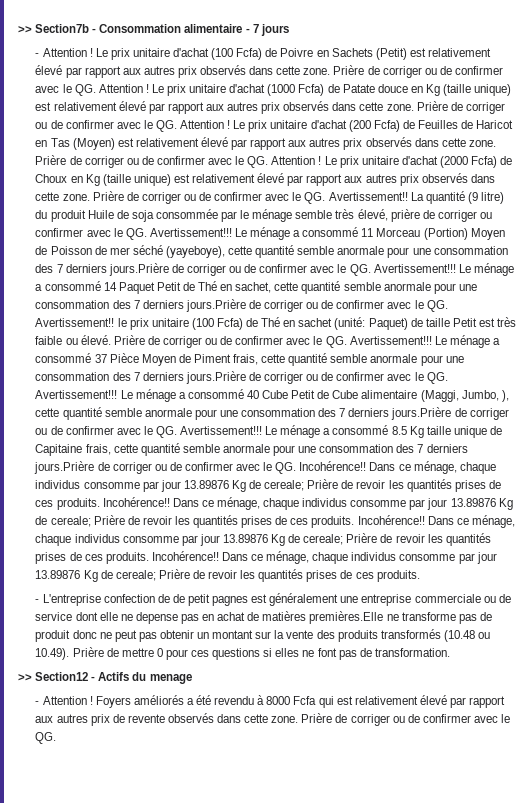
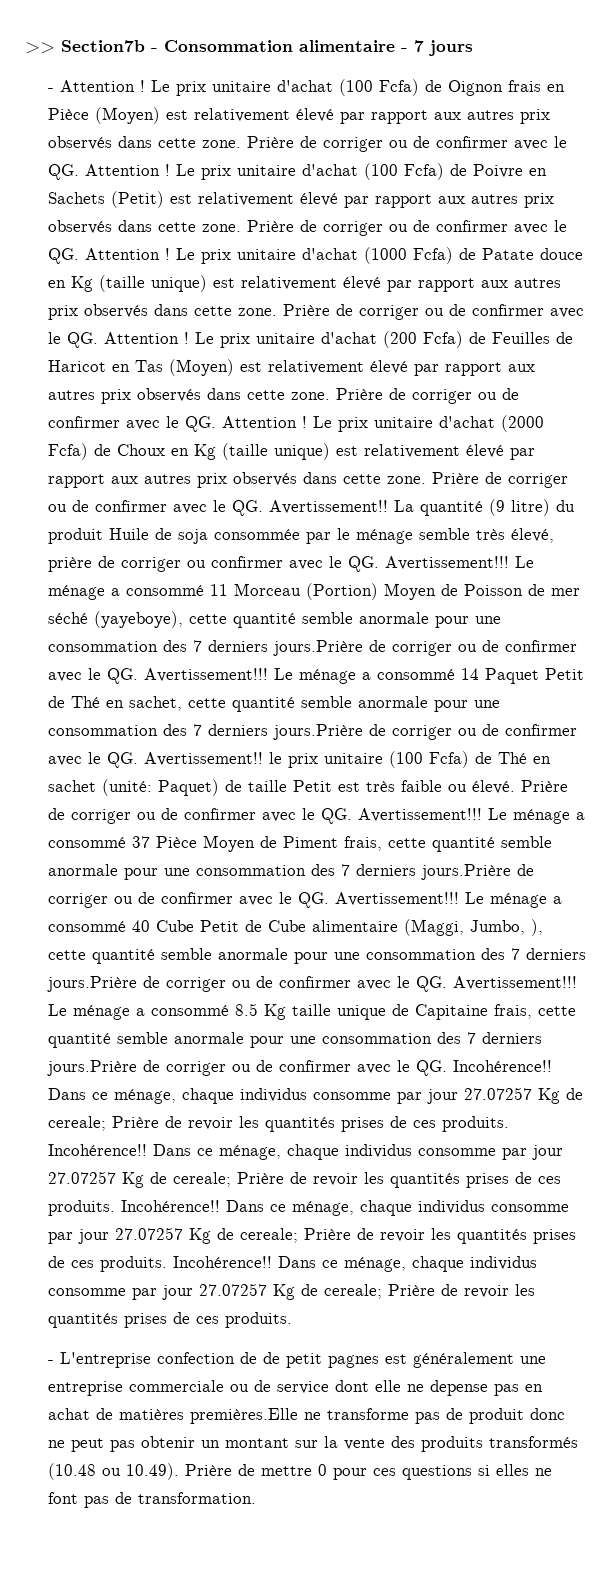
(278, 52) none -> [447,80,565,96] [47,107,550,124] [47,136,567,152] [47,163,467,180] Oignon frais en Pièce (Moyen) est relativement élevé par rapport aux autres prix observés dans cette zone. Prière de corriger ou de confirmer avec le QG. Attention ! Le prix unitaire d'achat (100 Fcfa) de
[183,480,229,489] 13.89876 -> [463,1087,532,1100] 27.07257
[450,498,496,507] 13.89876 -> [47,1171,116,1184] 27.07257
[222,534,268,543] 13.89876 -> [114,1227,183,1240] 27.07257
[35,570,81,579] 13.89876 -> [198,1283,267,1296] 27.07257
[18,672,192,684] [35,695,506,708] [35,713,511,726] [35,732,57,744] // >> Section12 - Actifs du menage // - Attention ! Foyers améliorés a été revendu à 8000 Fcfa qui est relativement élevé par rapport aux autres prix de revente observés dans cette zone. Prière de corriger ou de confirmer avec le QG. -> (256, 1498) none

